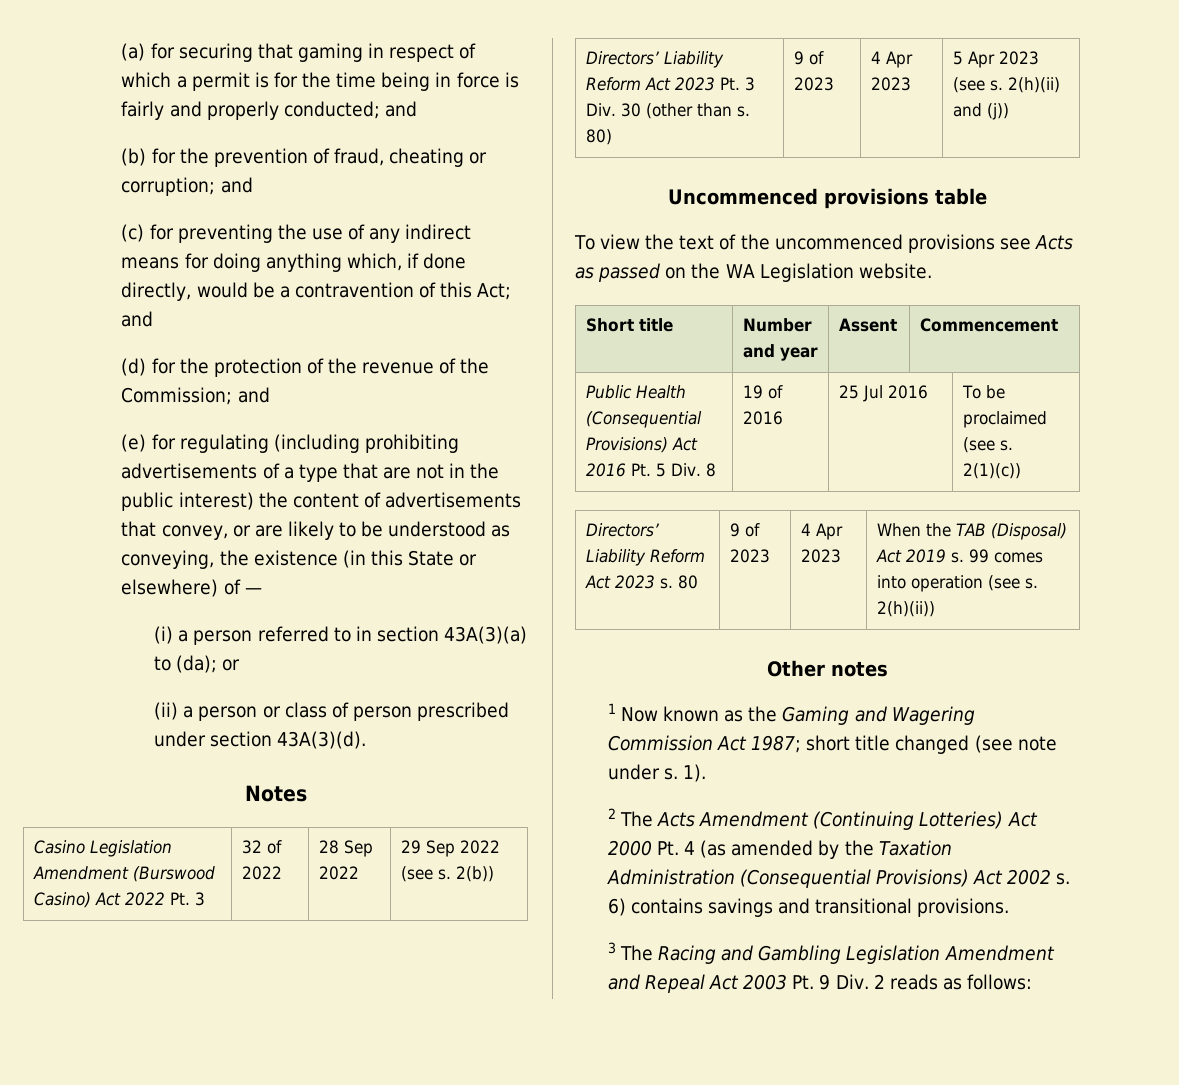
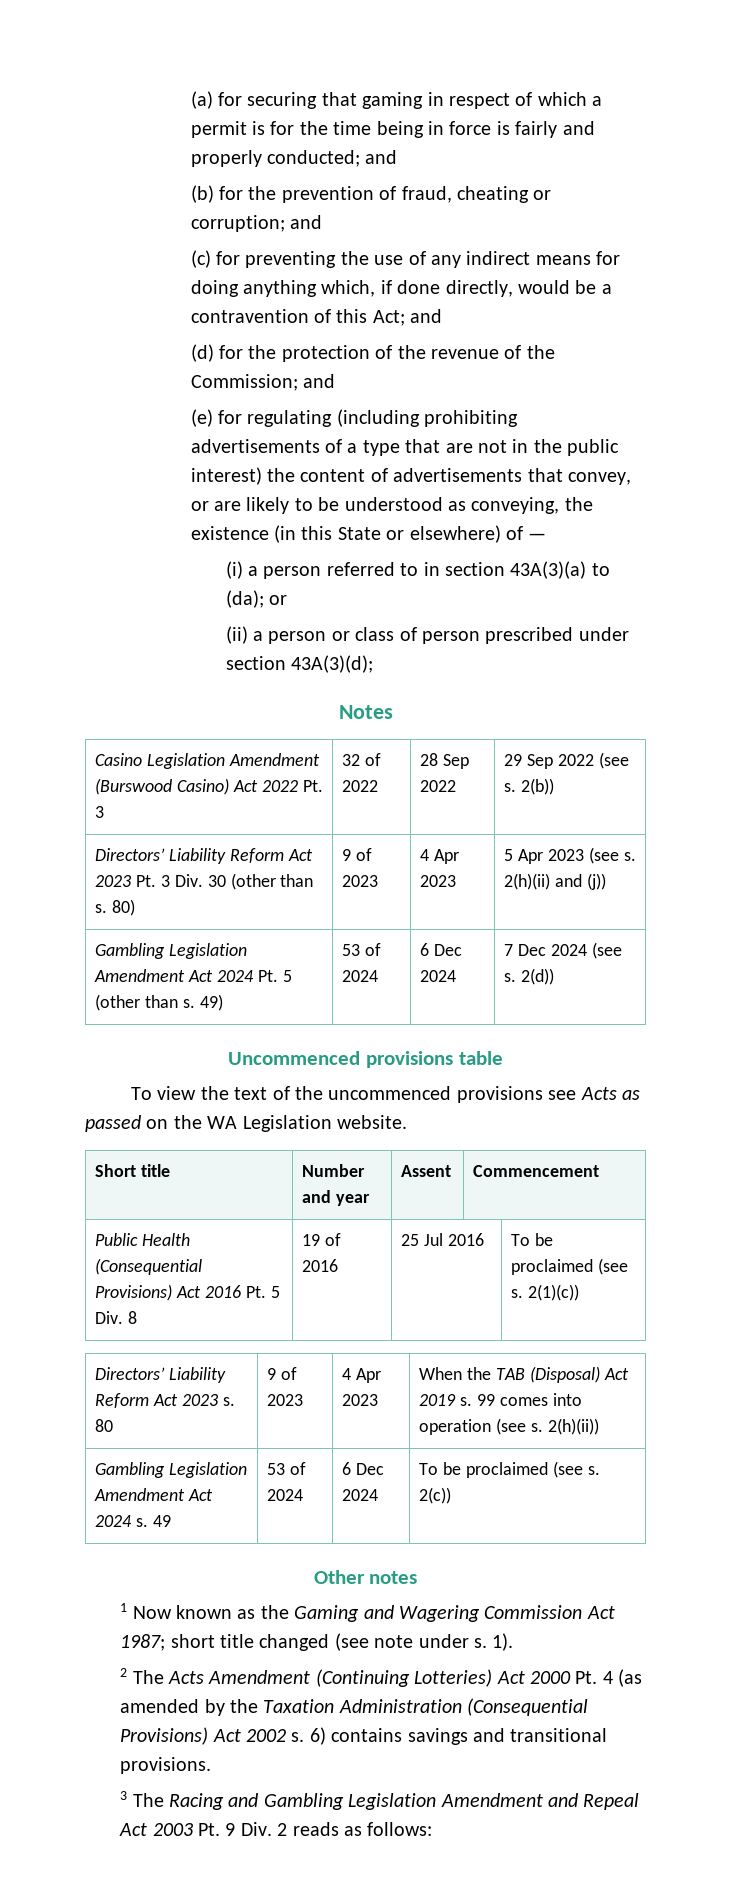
[277,731,367,749] 43A(3)(d). -> [291,655,374,673] 43A(3)(d);
(1009, 111) none -> [95,943,248,959] [94,969,292,982] [95,994,223,1011] [342,943,382,956] [342,970,379,982] [420,943,463,956] [420,970,457,982] [504,942,622,959] [504,968,555,985] // Gambling Legislation Amendment Act 2024 Pt. 5 (other than s. 49) | 53 of 2024 | 6 Dec 2024 | 7 Dec 2024 (see s. 2(d))
(935, 609) none -> [95,1462,248,1478] [94,1488,214,1501] [95,1515,171,1527] [267,1462,307,1475] [267,1489,304,1501] [342,1462,385,1475] [342,1489,379,1501] [419,1461,600,1478] [419,1487,452,1504] // Gambling Legislation Amendment Act 2024 s. 49 | 53 of 2024 | 6 Dec 2024 | To be proclaimed (see s. 2(c))

